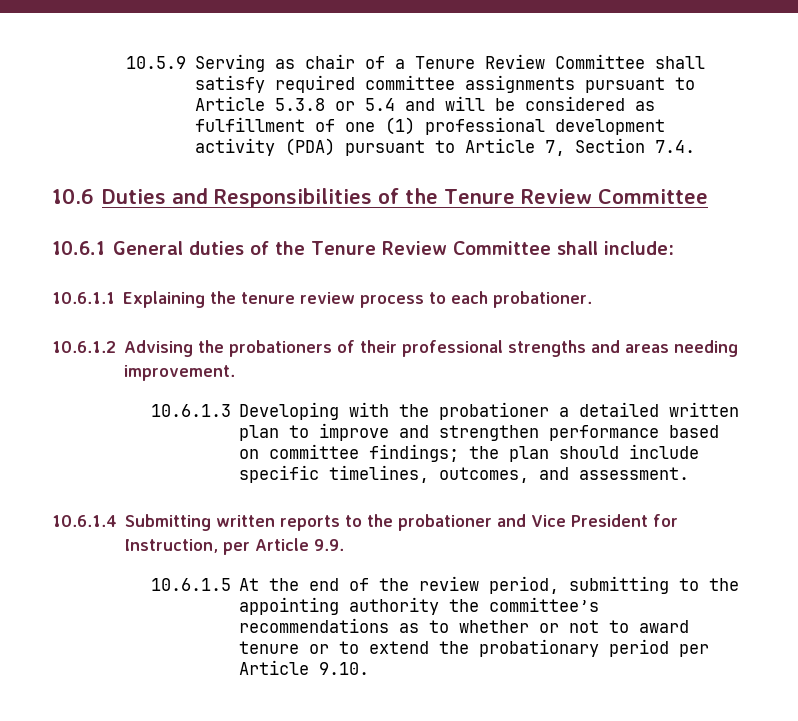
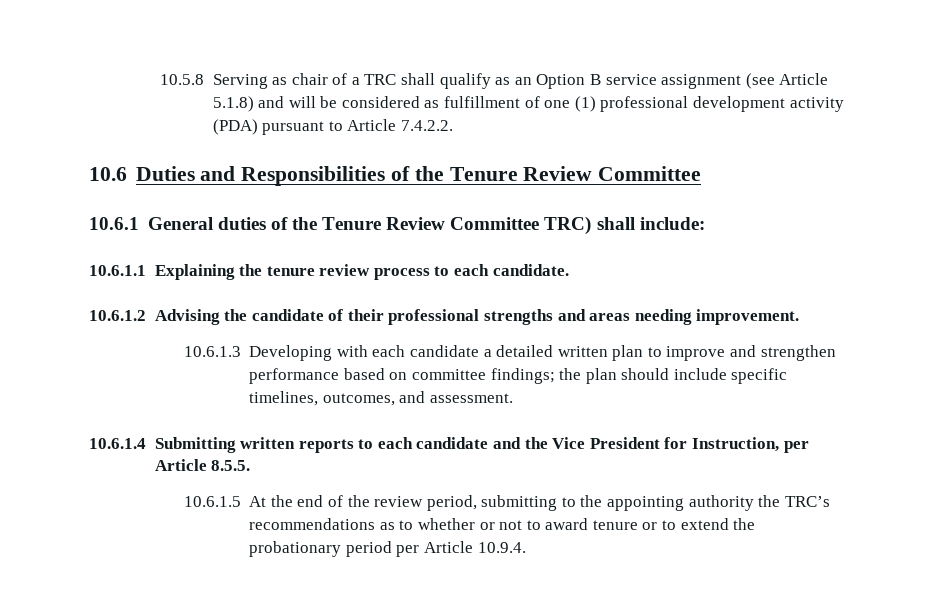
[126,56,187,69] 10.5.9 -> [159,74,204,85] 10.5.8
[414,54,705,69] [194,75,695,93] [194,96,395,111] Tenure Review Committee shall satisfy required committee assignments pursuant to Article 5.3.8 or 5.4 -> [364,73,829,89] [212,96,254,112] TRC shall qualify as an Option B service assignment (see Article 5.1.8)
[544,138,695,156] 7, Section 7.4. -> [400,120,453,131] 7.4.2.2.
(552, 248) none -> [544,216,592,235] TRC)
[493,291,593,308] probationer. -> [492,264,569,276] candidate.
[229,340,333,357] probationers -> [251,309,324,321] candidate
[399,402,550,420] the probationer -> [372,345,479,357] each candidate
[367,514,527,531] the probationer and -> [377,437,548,449] each candidate and the
[314,539,345,551] 9.9. -> [211,460,251,471] 8.5.5.
[489,597,600,612] committee’s -> [784,496,830,507] TRC’s
[319,662,370,675] 9.10. -> [477,542,526,553] 10.9.4.

